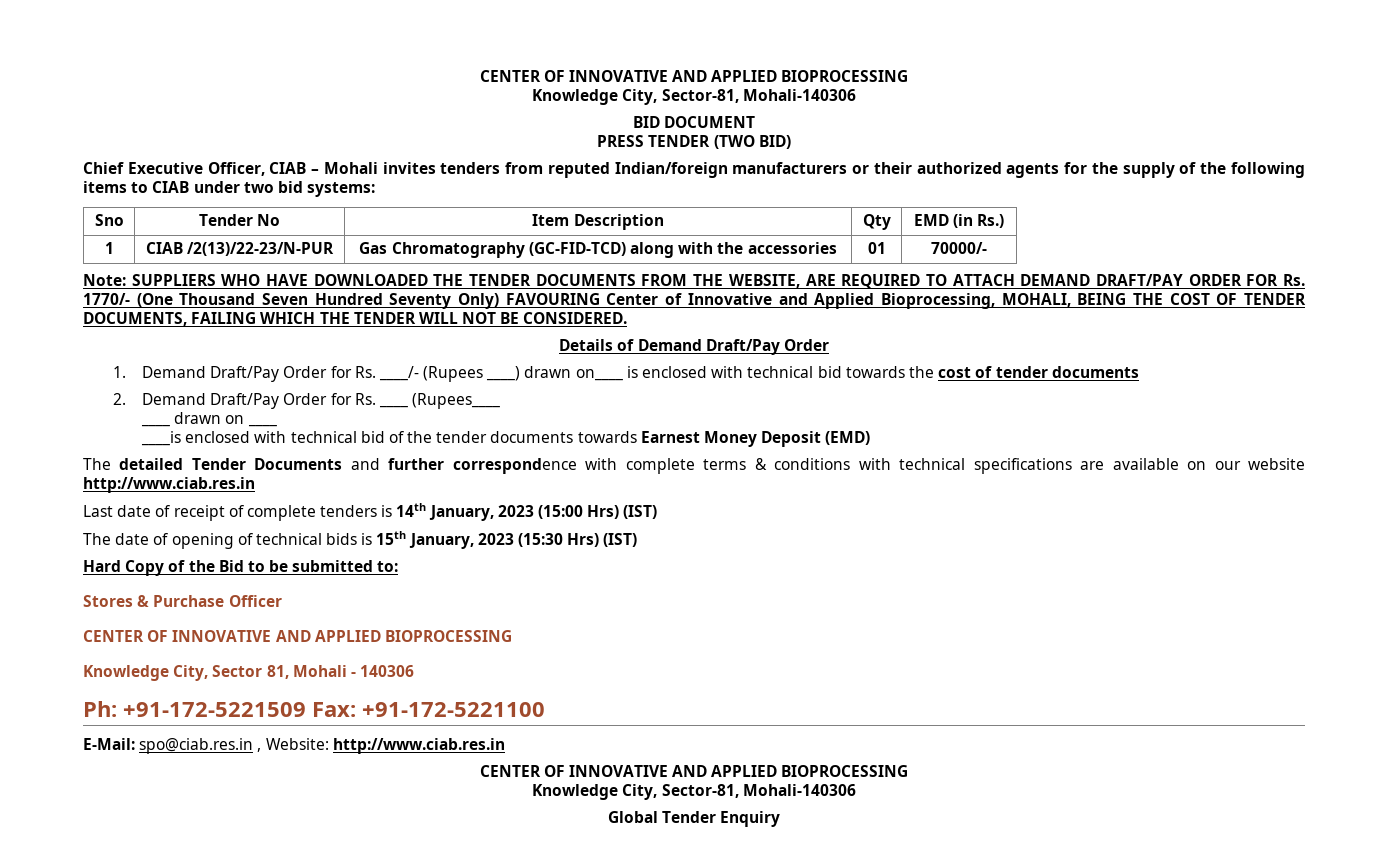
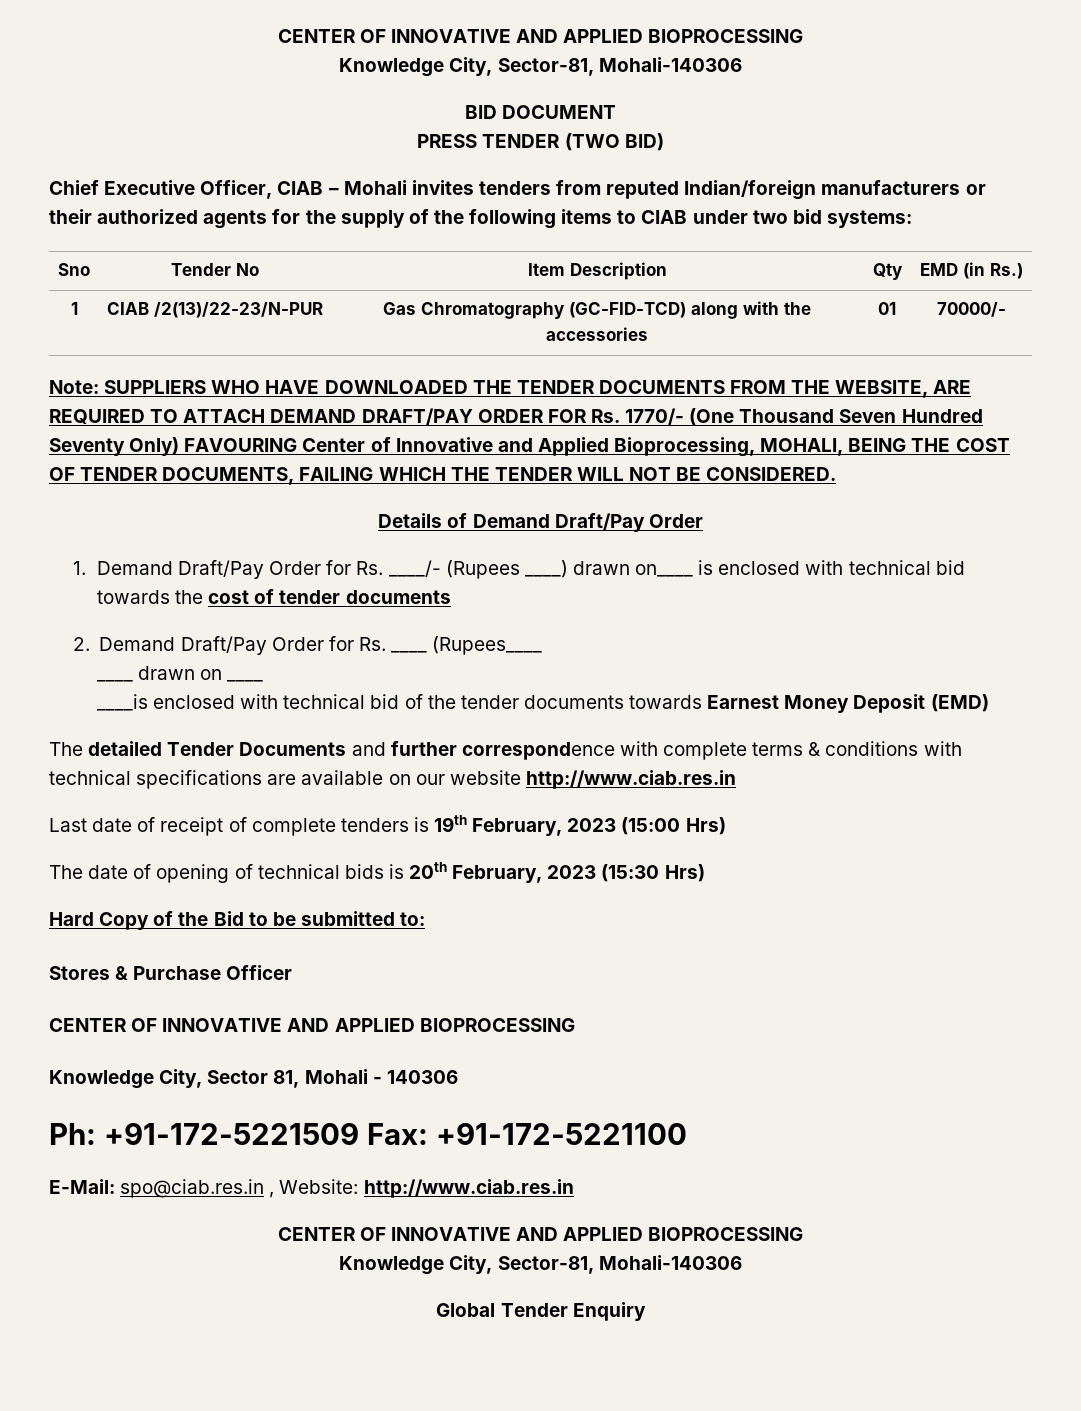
[396,503,494,521] 14th January, -> [434,815,563,836] 19th February,
[623,505,658,519] (IST) -> (726, 826) none
[376,531,474,549] 15th January, -> [409,862,543,883] 20th February,
[603,533,638,547] (IST) -> (705, 873) none

